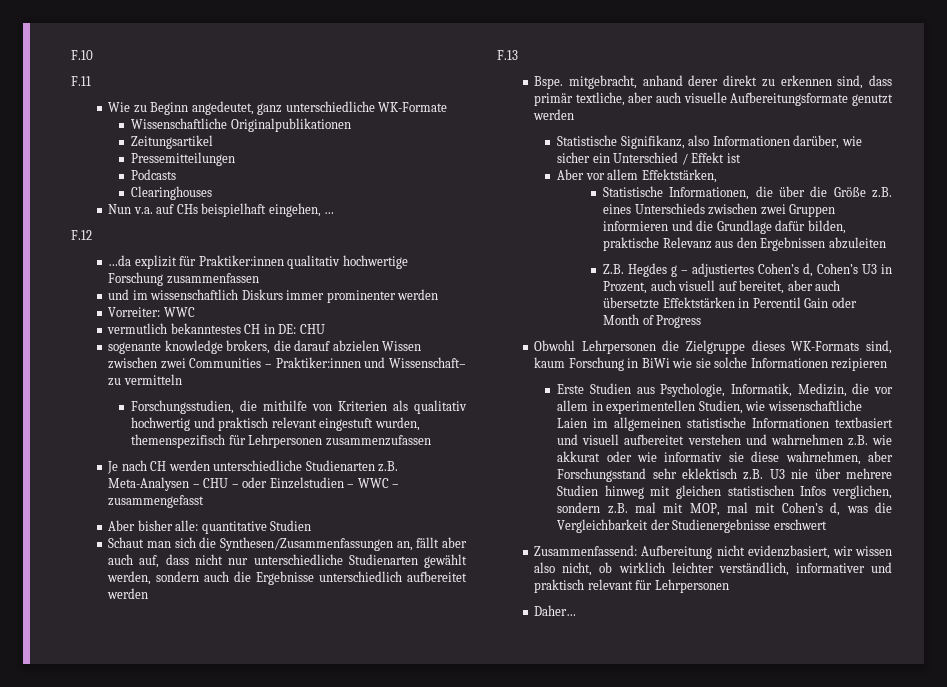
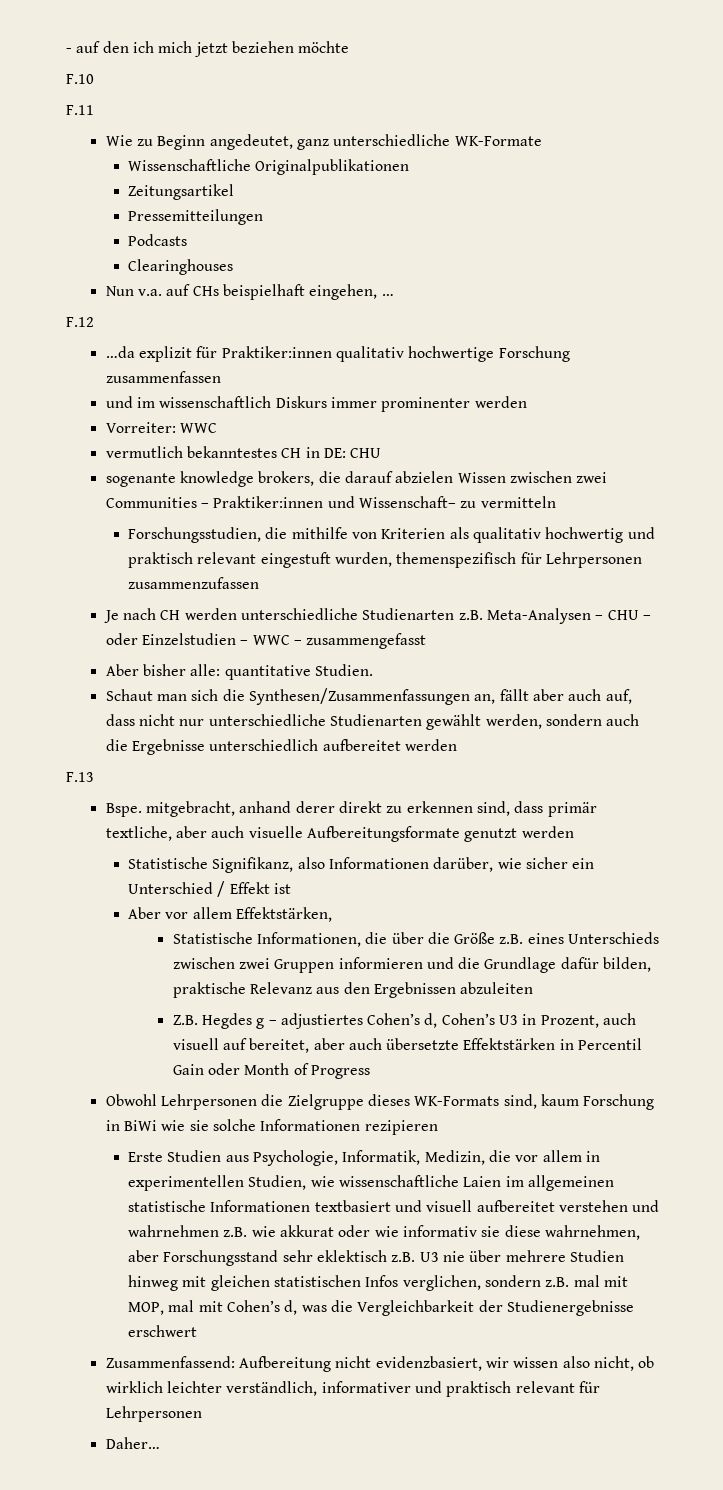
(71, 55) none -> [66,41,350,57] - auf den ich mich jetzt beziehen möchte //
[270,520,312,531] Studien -> [315,664,374,676] Studien.

